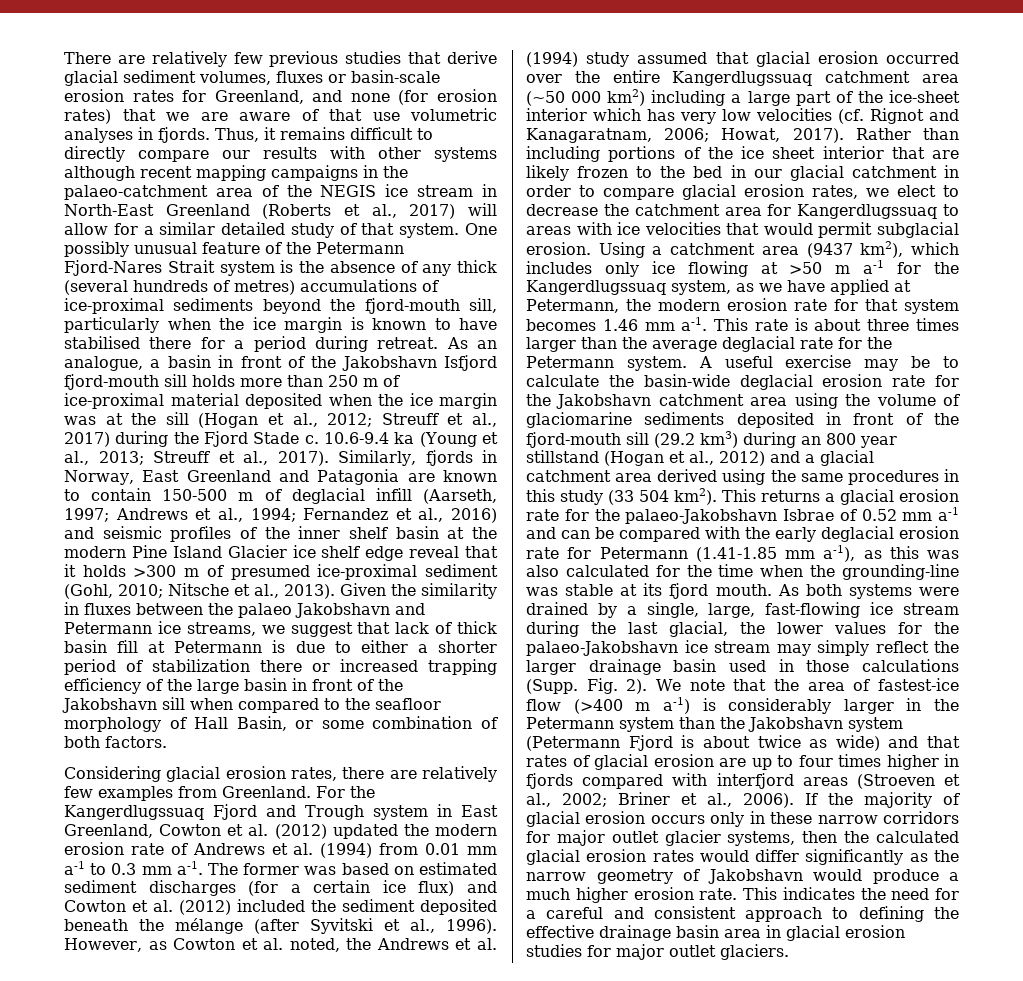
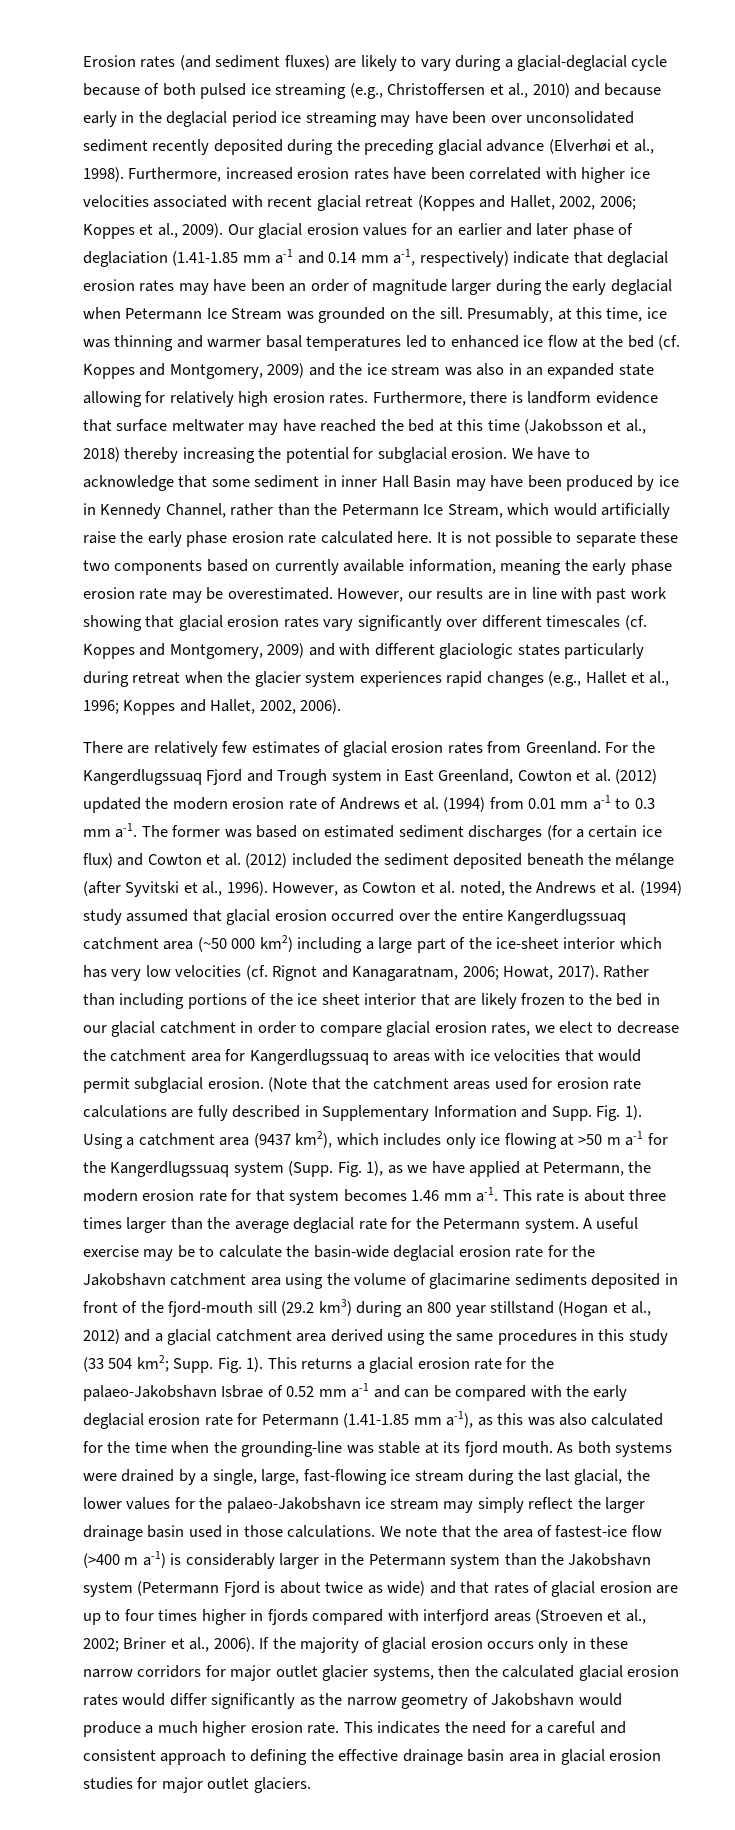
[64,51,497,67] [64,70,440,86] [64,89,497,105] [64,108,497,124] [64,127,433,143] [64,146,497,162] [64,165,408,181] [64,184,497,200] [64,203,498,219] [64,222,497,238] [64,241,404,257] [64,260,497,276] [64,279,439,295] [64,298,497,314] [64,317,497,333] [64,336,497,352] [64,355,497,371] [64,374,400,390] [64,393,497,409] [64,412,498,428] [64,431,499,447] [64,450,497,466] [64,469,497,485] [64,488,497,504] [64,508,497,523] [64,526,497,542] [64,545,498,561] [64,564,499,580] [64,583,497,599] [64,602,425,618] [64,621,497,637] [64,640,497,653] [64,659,497,675] [64,678,403,694] [62,697,441,713] [64,716,498,732] [64,736,167,748] [64,766,497,782] [64,786,173,801] There are relatively few previous studies that derive glacial sediment volumes, fluxes or basin-scale erosion rates for Greenland, and none (for erosion rates) that we are aware of that use volumetric analyses in fjords. Thus, it remains difficult to directly compare our results with other systems although recent mapping campaigns in the palaeo-catchment area of the NEGIS ice stream in North-East Greenland (Roberts et al., 2017) will allow for a similar detailed study of that system. One possibly unusual feature of the Petermann Fjord-Nares Strait system is the absence of any thick (several hundreds of metres) accumulations of ice-proximal sediments beyond the fjord-mouth sill, particularly when the ice margin is known to have stabilised there for a period during retreat. As an analogue, a basin in front of the Jakobshavn Isfjord fjord-mouth sill holds more than 250 m of ice-proximal material deposited when the ice margin was at the sill (Hogan et al., 2012; Streuff et al., 2017) during the Fjord Stade c. 10.6-9.4 ka (Young et al., 2013; Streuff et al., 2017). Similarly, fjords in Norway, East Greenland and Patagonia are known to contain 150-500 m of deglacial infill (Aarseth, 1997; Andrews et al., 1994; Fernandez et al., 2016) and seismic profiles of the inner shelf basin at the modern Pine Island Glacier ice shelf edge reveal that it holds >300 m of presumed ice-proximal sediment (Gohl, 2010; Nitsche et al., 2013). Given the similarity in fluxes between the palaeo Jakobshavn and Petermann ice streams, we suggest that lack of thick basin fill at Petermann is due to either a shorter period of stabilization there or increased trapping efficiency of the large basin in front of the Jakobshavn sill when compared to the seafloor morphology of Hall Basin, or some combination of both factors. // Considering glacial erosion rates, there are relatively few examples -> [83,55,668,71] [83,83,662,99] [83,111,635,127] [83,139,654,155] [83,167,650,183] [83,195,636,211] [83,223,634,239] [83,249,669,267] [83,279,672,295] [83,307,667,323] [83,335,681,351] [83,363,654,379] [83,391,658,407] [83,419,646,435] [83,447,590,463] [83,475,679,491] [83,503,671,519] [83,531,679,547] [83,559,672,575] [83,587,667,603] [83,615,647,631] [83,643,645,659] [83,671,670,687] [83,699,342,715] [83,741,483,757] Erosion rates (and sediment fluxes) are likely to vary during a glacial-deglacial cycle because of both pulsed ice streaming (e.g., Christoffersen et al., 2010) and because early in the deglacial period ice streaming may have been over unconsolidated sediment recently deposited during the preceding glacial advance (Elverhøi et al., 1998). Furthermore, increased erosion rates have been correlated with higher ice velocities associated with recent glacial retreat (Koppes and Hallet, 2002, 2006; Koppes et al., 2009). Our glacial erosion values for an earlier and later phase of deglaciation (1.41-1.85 mm a-1 and 0.14 mm a-1, respectively) indicate that deglacial erosion rates may have been an order of magnitude larger during the early deglacial when Petermann Ice Stream was grounded on the sill. Presumably, at this time, ice was thinning and warmer basal temperatures led to enhanced ice flow at the bed (cf. Koppes and Montgomery, 2009) and the ice stream was also in an expanded state allowing for relatively high erosion rates. Furthermore, there is landform evidence that surface meltwater may have reached the bed at this time (Jakobsson et al., 2018) thereby increasing the potential for subglacial erosion. We have to acknowledge that some sediment in inner Hall Basin may have been produced by ice in Kennedy Channel, rather than the Petermann Ice Stream, which would artificially raise the early phase erosion rate calculated here. It is not possible to separate these two components based on currently available information, meaning the early phase erosion rate may be overestimated. However, our results are in line with past work showing that glacial erosion rates vary significantly over different timescales (cf. Koppes and Montgomery, 2009) and with different glaciologic states particularly during retreat when the glacier system experiences rapid changes (e.g., Hallet et al., 1996; Koppes and Hallet, 2002, 2006). // There are relatively few estimates of glacial erosion rates
(591, 248) none -> [268,1077,642,1092] [83,1105,642,1121] (Note that the catchment areas used for erosion rate calculations are fully described in Supplementary Information and Supp. Fig. 1).
[671,280,731,295] system, -> [233,1161,384,1177] system (Supp. Fig. 1),
[526,412,632,428] glaciomarine -> [429,1273,511,1289] glacimarine
[674,488,717,505] km2). -> [136,1355,264,1373] km2; Supp. Fig. 1).
[862,659,959,672] [526,678,648,694] calculations (Supp. Fig. 2). -> [287,1525,376,1538] calculations.

